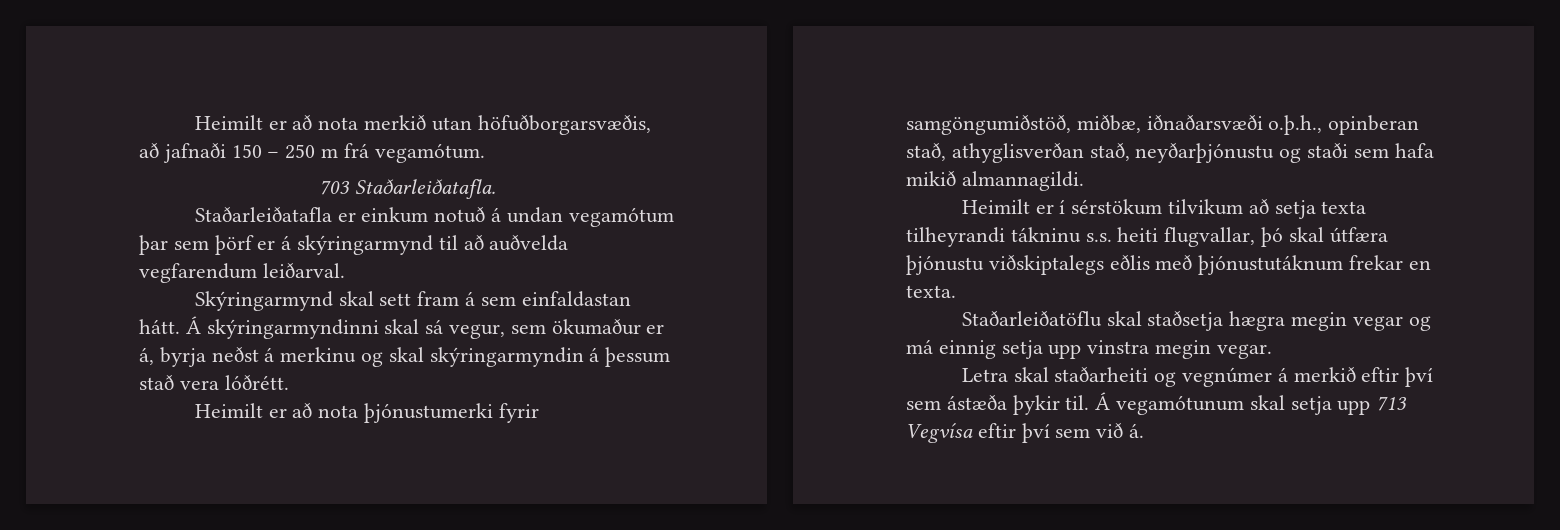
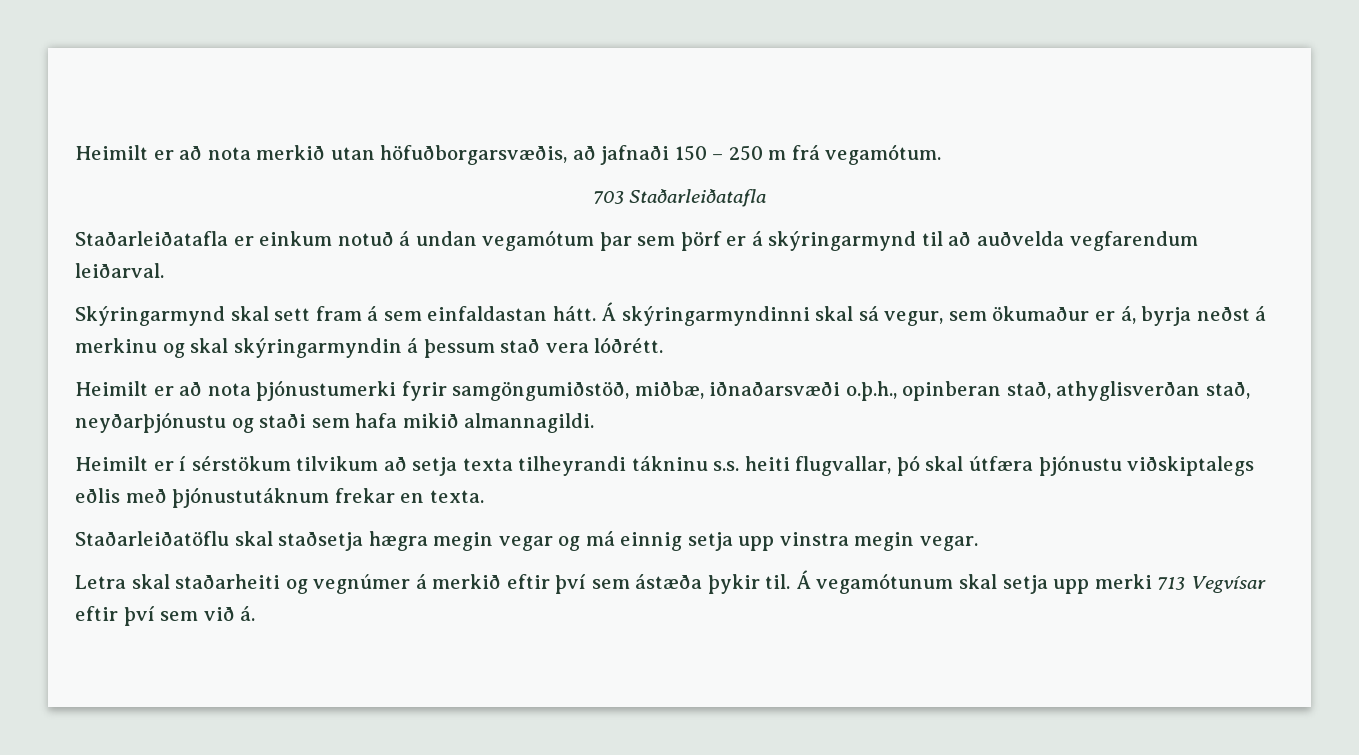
[354,179,496,199] Staðarleiðatafla. -> [629,189,767,207] Staðarleiðatafla
[1376,396,1408,411] [906,423,973,443] 713 Vegvísa -> [1094,574,1266,593] merki 713 Vegvísar

